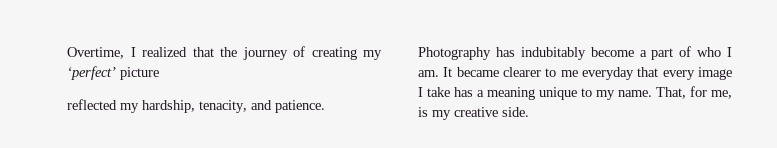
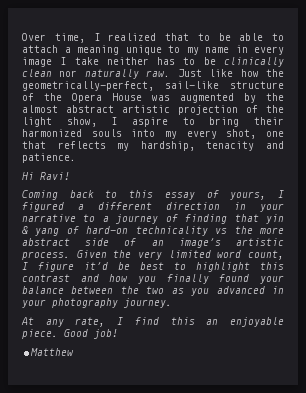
[67,47,124,59] Overtime, -> [22,33,85,43] Over time,
[220,46,382,60] [67,66,159,80] [67,99,325,113] [418,46,732,60] [418,67,732,80] [418,87,473,97] the journey of creating my ‘perfect’ picture // reflected my hardship, tenacity, and patience. Photography has indubitably become a part of who I am. It became clearer to me everyday that every image I take has -> [197,33,284,41] [22,45,58,53] to be able to attach
[618,86,732,99] [418,107,529,120] name. That, for me, is my creative side. -> [205,45,284,55] [22,57,284,67] [22,69,284,79] [22,81,284,91] [22,93,284,103] [22,105,284,115] [22,117,284,127] [22,129,284,139] [22,141,284,151] [22,153,76,163] [22,172,70,180] [22,190,285,200] [22,202,284,212] [22,214,284,224] [22,226,284,236] [22,238,284,248] [22,250,284,260] [22,262,284,272] [22,274,284,284] [22,286,284,296] [22,298,172,308] [21,317,284,327] [22,329,118,339] [30,348,75,356] name in every image I take neither has to be clinically clean nor naturally raw. Just like how the geometrically-perfect, sail-like structure of the Opera House was augmented by the almost abstract artistic projection of the light show, I aspire to bring their harmonized souls into my every shot, one that reflects my hardship, tenacity and patience. // Hi Ravi! // Coming back to this essay of yours, I figured a different direction in your narrative to a journey of finding that yin & yang of hard-on technicality vs the more abstract side of an image’s artistic process. Given the very limited word count, I figure it’d be best to highlight this contrast and how you finally found your balance between the two as you advanced in your photography journey. // At any rate, I find this an enjoyable piece. Good job! // Matthew

